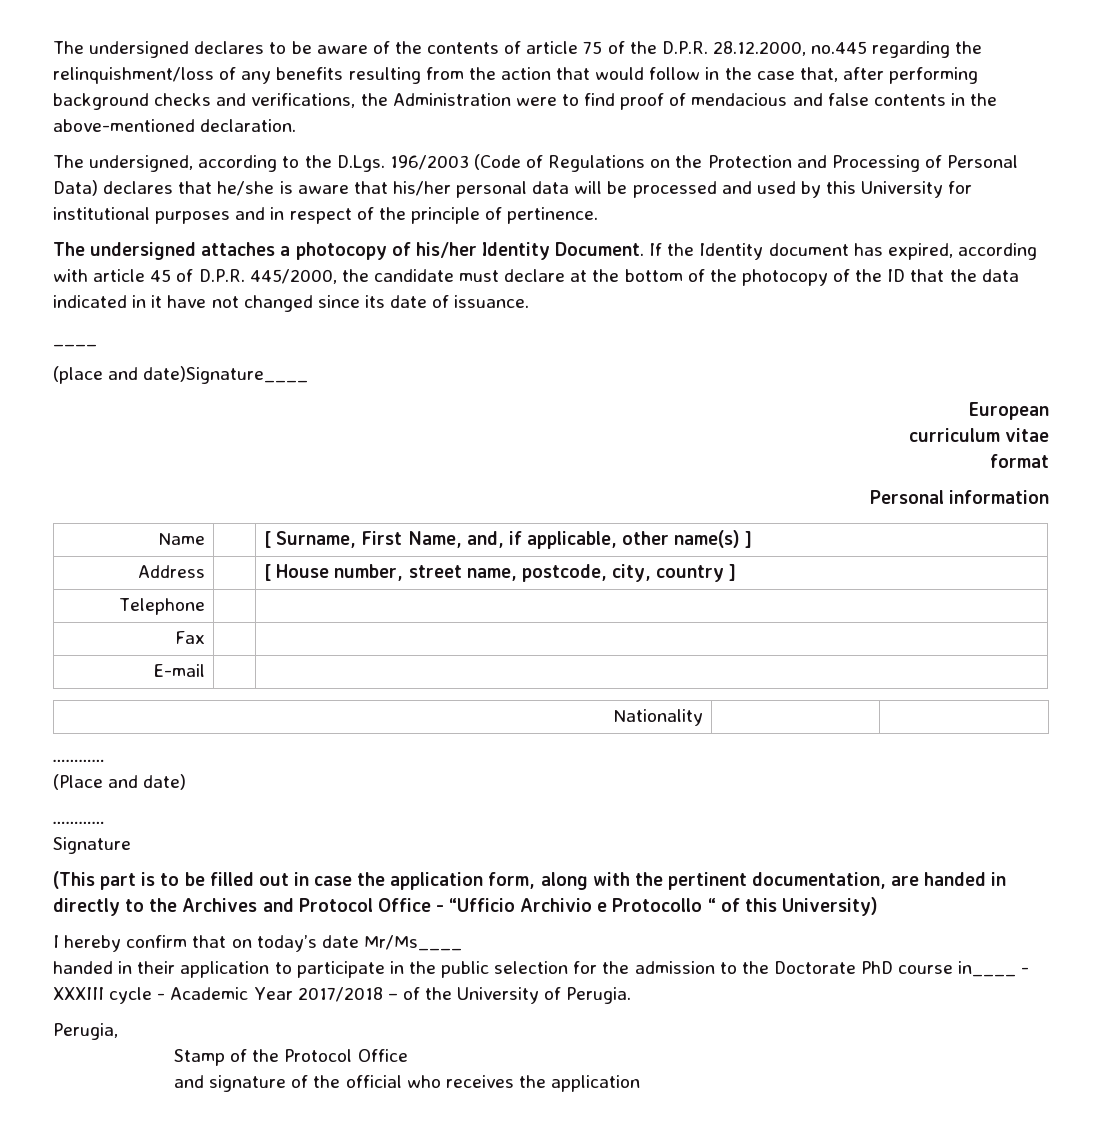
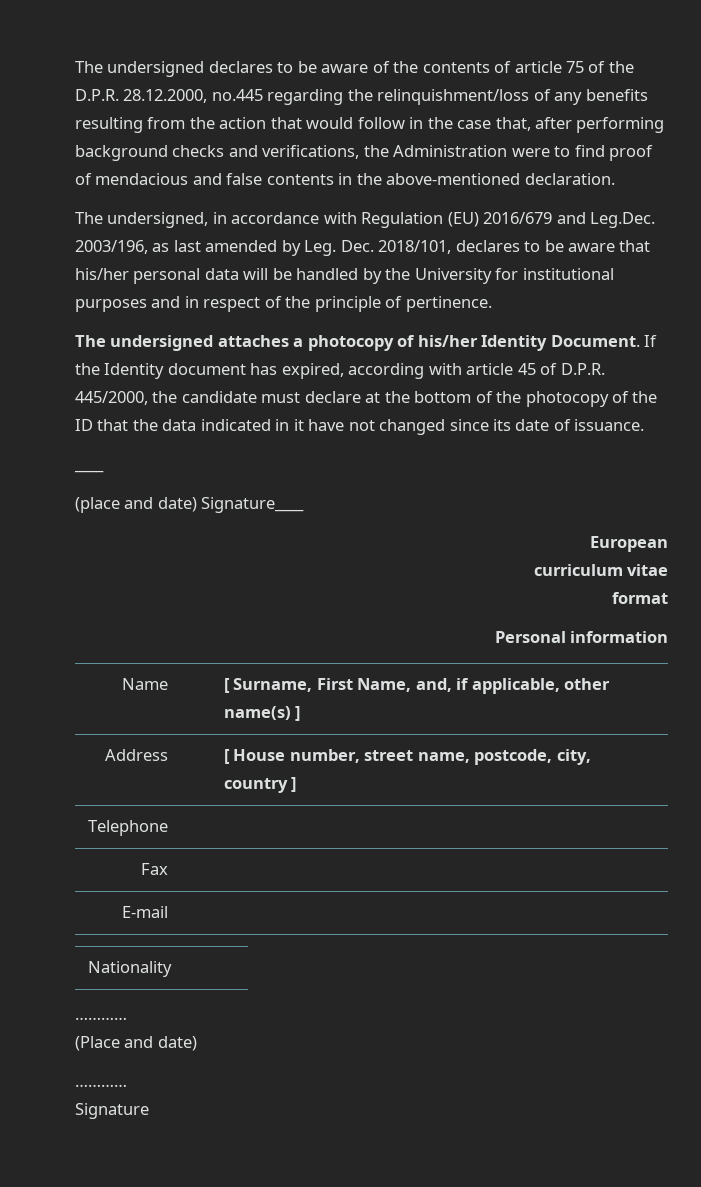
[198,154,1019,172] [53,180,293,196] according to the D.Lgs. 196/2003 (Code of Regulations on the Protection and Processing of Personal Data) declares that he/she is -> [212,212,656,228] [75,240,564,256] in accordance with Regulation (EU) 2016/679 and Leg.Dec. 2003/196, as last amended by Leg. Dec. 2018/101, declares to be
[632,181,857,198] processed and used by this -> [296,268,411,284] handled by the
[143,366,309,384] date)Signature____ -> [157,497,305,513] date) Signature____
[53,871,1007,890] [53,897,878,916] [53,935,462,952] [53,961,1030,978] [53,987,632,1004] [53,1023,118,1040] [174,1049,408,1066] [174,1075,641,1092] // (This part is to be filled out in case the application form, along with the pertinent documentation, are handed in directly to the Archives and Protocol Office - “Ufficio Archivio e Protocollo “ of this University) // I hereby confirm that on today’s date Mr/Ms____ // handed in their application to participate in the public selection for the admission to the Doctorate PhD course in____ - XXXIII cycle - Academic Year 2017/2018 – of the University of Perugia. // Perugia, // Stamp of the Protocol Office // and signature of the official who receives the application -> (149, 1111) none

